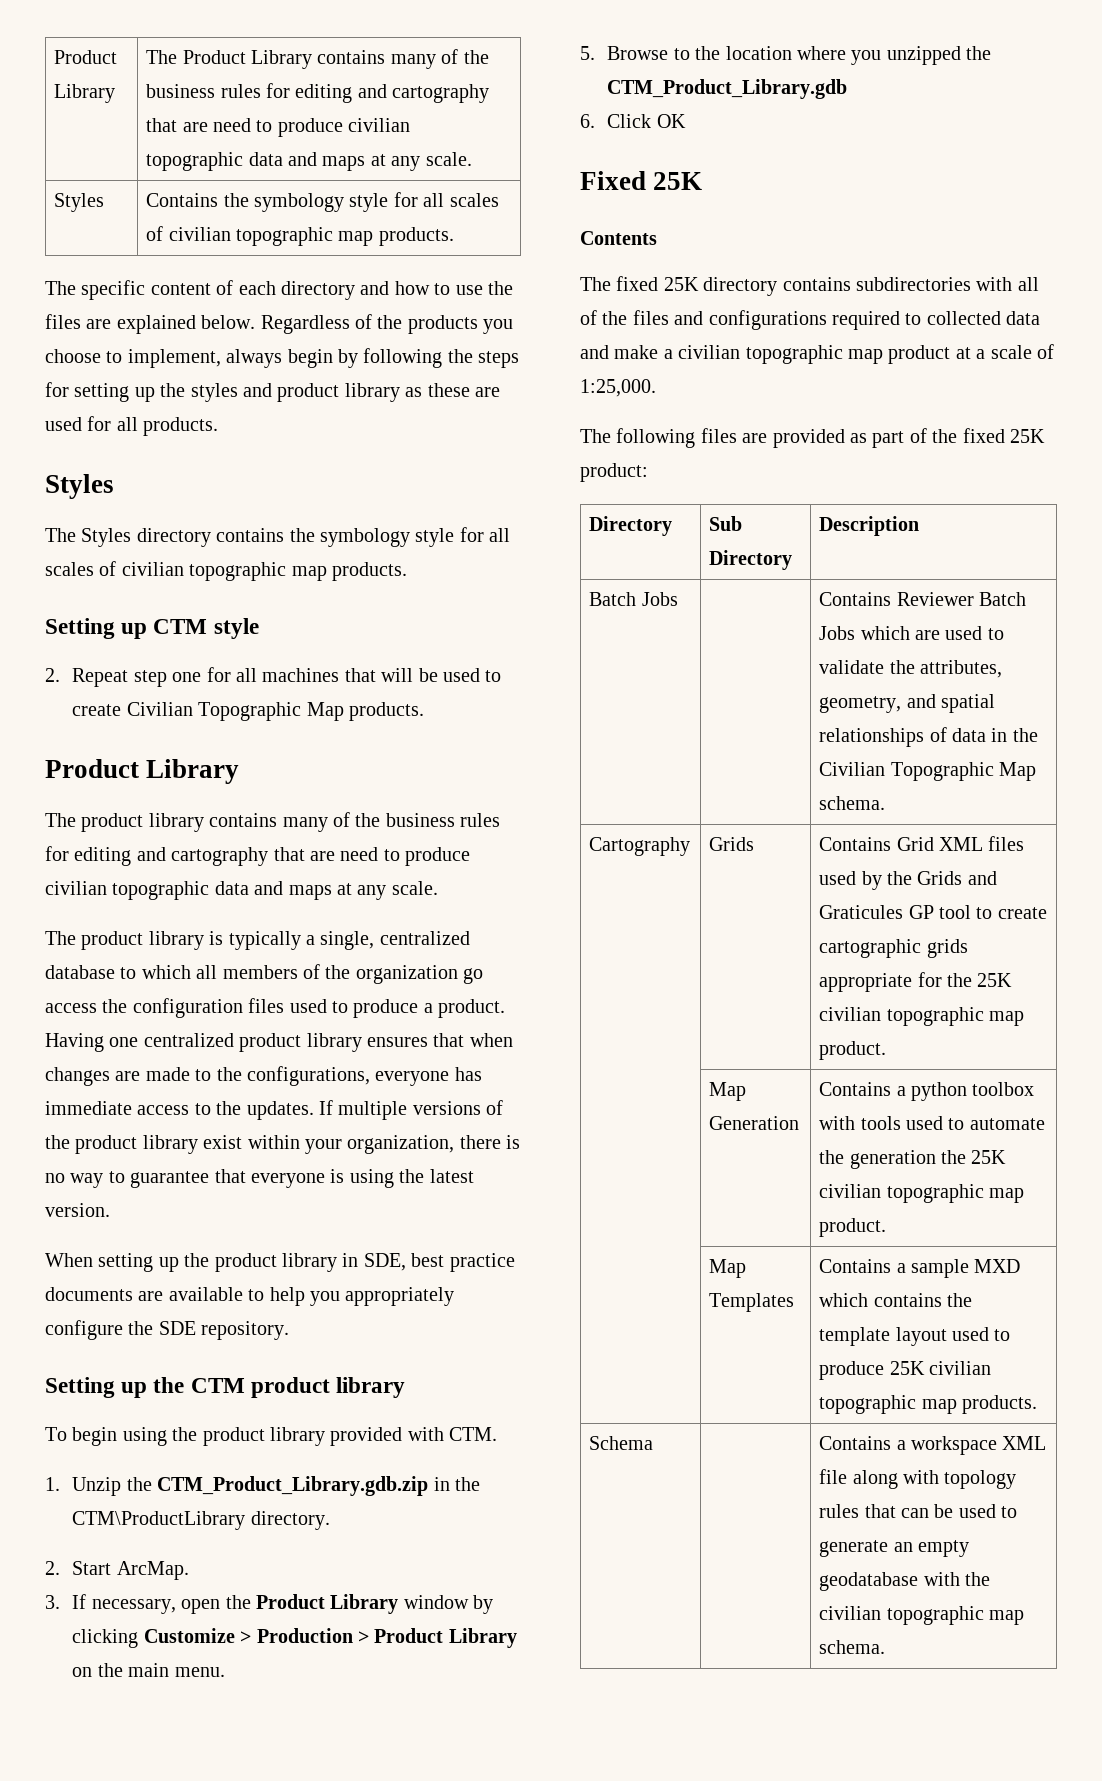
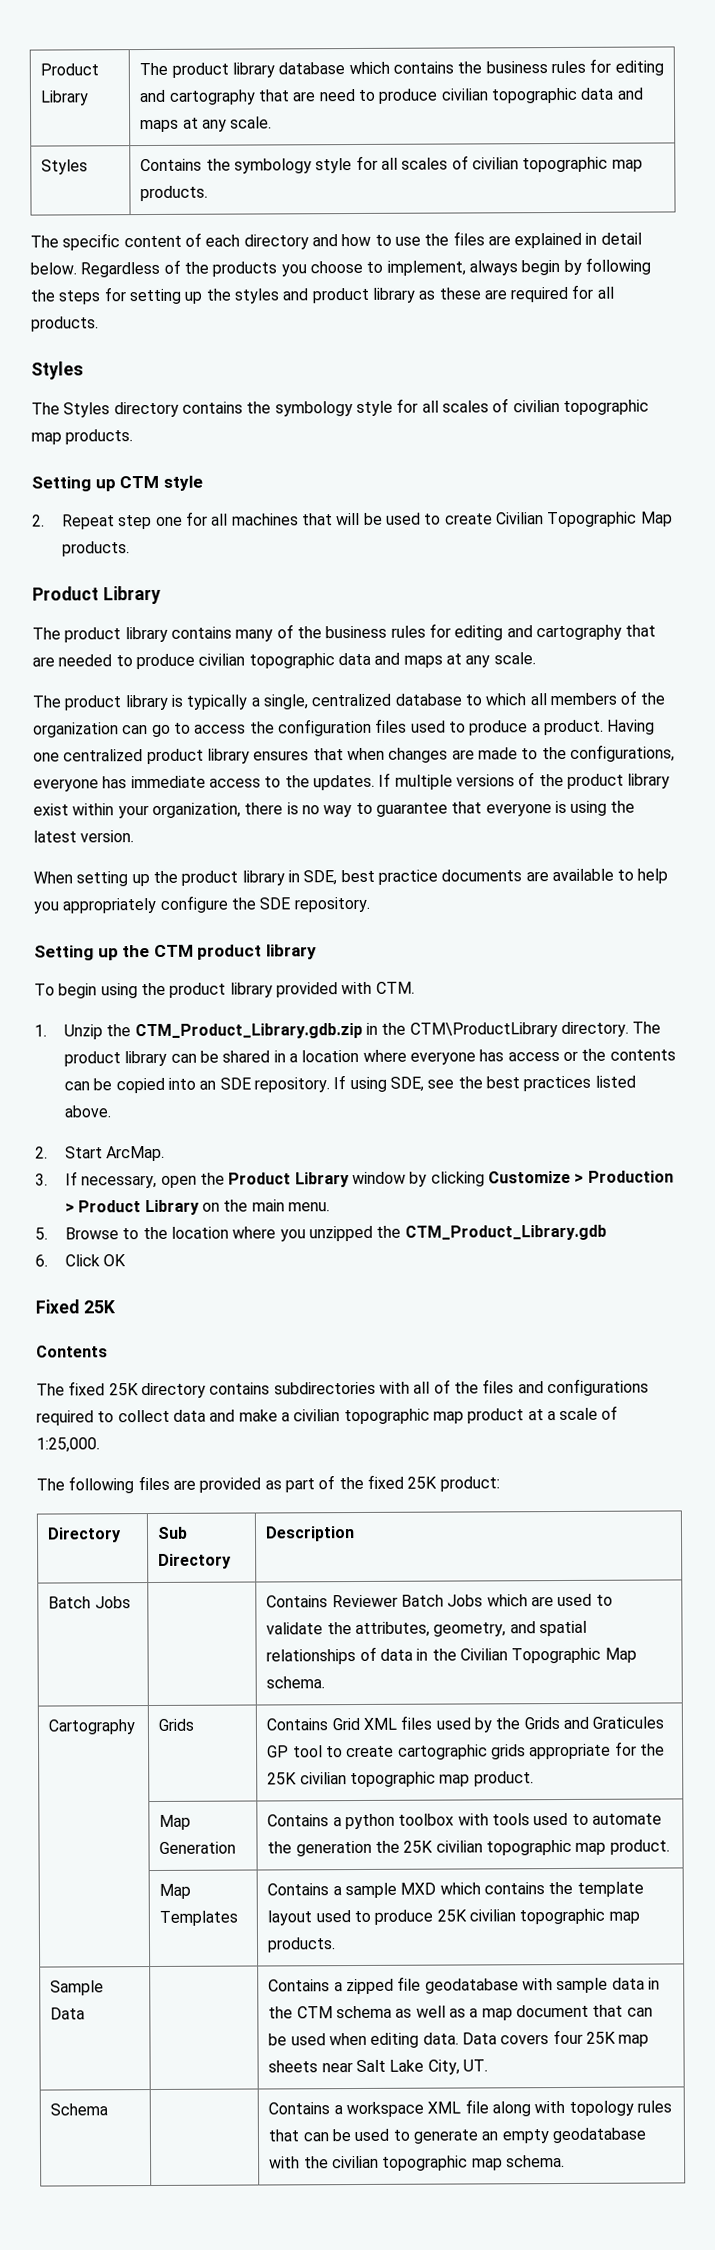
[182,49,459,69] Product Library contains many of -> [171,61,454,78] product library database which contains
(196, 324) none -> [585,232,642,245] in detail
[45,417,82,431] used -> [510,286,569,303] required
[340,847,379,861] need -> [58,654,113,667] needed
[463,968,484,984] go -> [122,722,191,738] can go to
(330, 1520) none -> [632,1021,662,1034] [64,1048,676,1067] [64,1075,636,1094] [64,1105,112,1118] The product library can be shared in a location where everyone has access or the contents can be copied into an SDE repository. If using SDE, see the best practices listed above.
[926,311,1001,325] collected -> [117,1409,170,1423] collect
(1037, 1404) none -> [50,1980,105,1996] [50,2007,86,2020] [268,1976,660,1995] [268,2004,653,2021] [268,2029,650,2048] [268,2059,488,2075] // Sample Data | | Contains a zipped file geodatabase with sample data in the CTM schema as well as a map document that can be used when editing data. Data covers four 25K map sheets near Salt Lake City, UT.

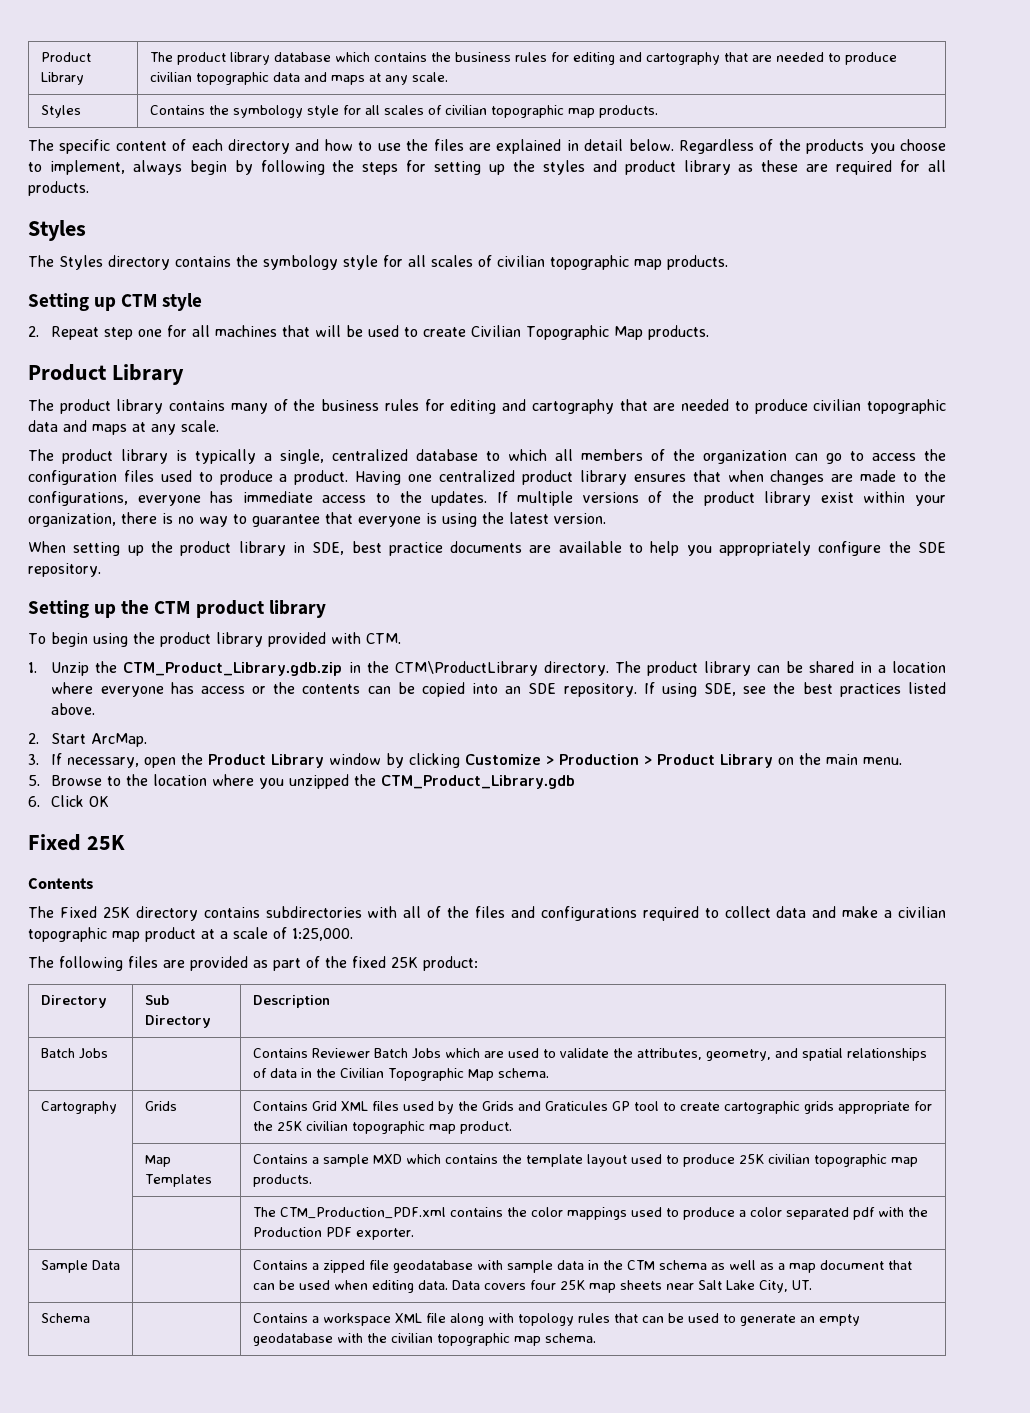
[318,89,355,102] need -> [775,52,824,62] needed
[68,1381,106,1396] fixed -> [59,906,97,918] Fixed
[159,1814,192,1830] [159,1841,237,1854] [267,1812,662,1830] [267,1839,670,1857] // | Map Generation | Contains a python toolbox with tools used to automate the generation the 25K civilian topographic map product. -> (512, 1127) none
(337, 1945) none -> [252,1207,928,1220] [252,1227,414,1240] // | | The CTM_Production_PDF.xml contains the color mappings used to produce a color separated pdf with the Production PDF exporter.

